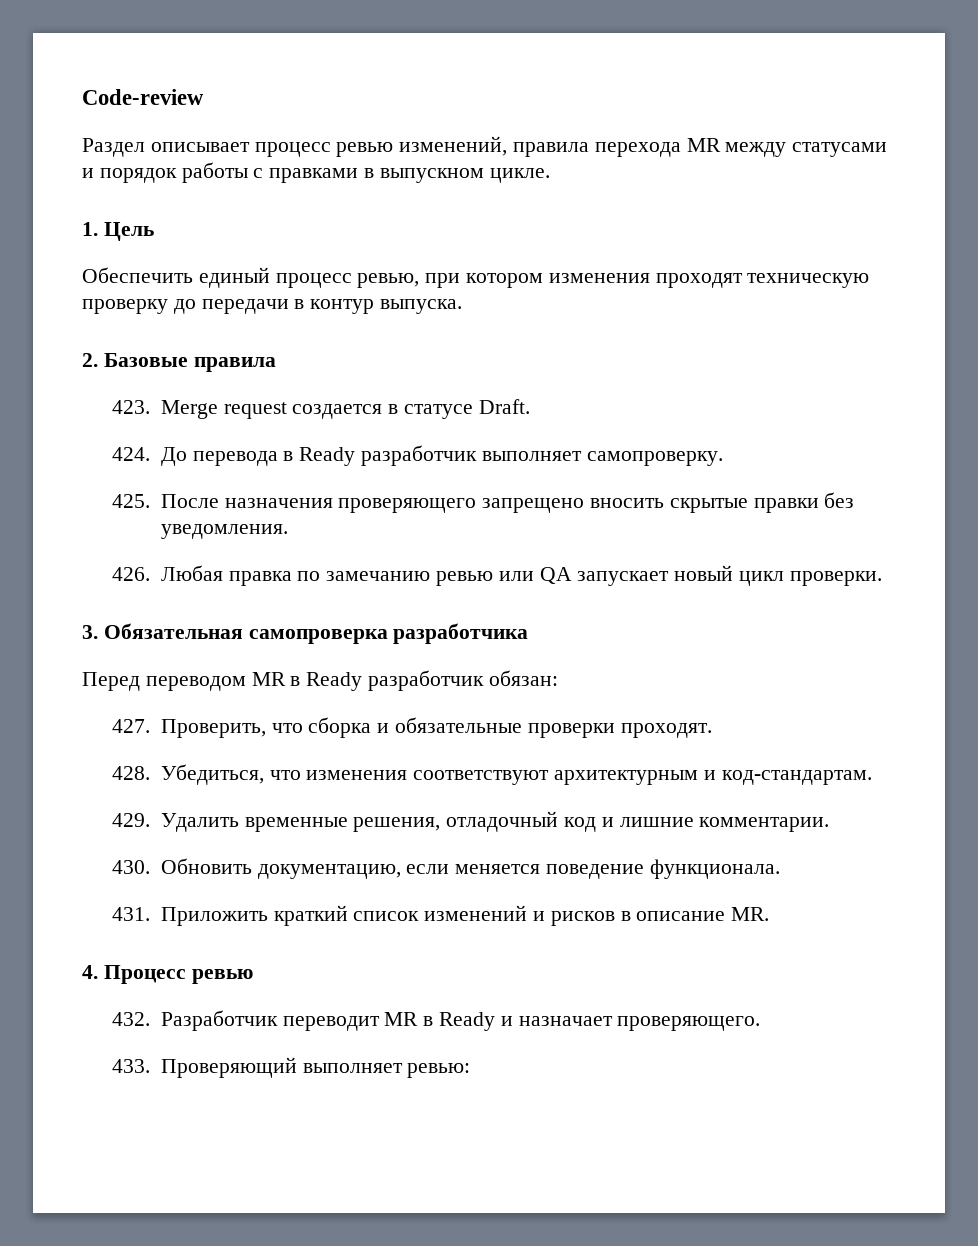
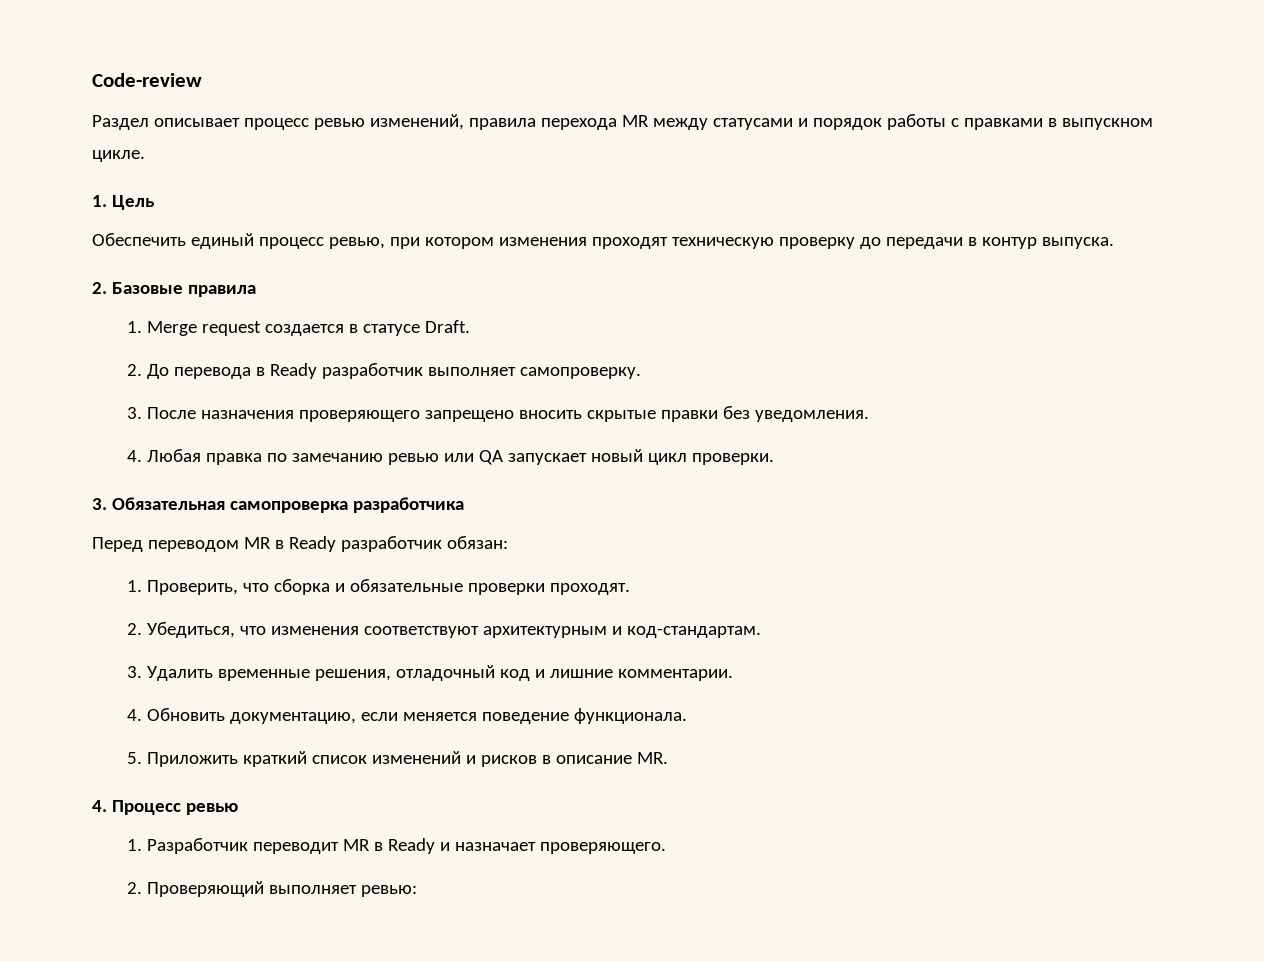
[111,400,150,414] 423. -> [127,321,143,333] 1.
[111,447,150,461] 424. -> [127,364,143,376] 2.
[111,494,150,508] 425. -> [127,407,143,419] 3.
[111,567,150,581] 426. -> [127,450,143,462] 4.
[111,719,150,733] 427. -> [127,580,143,592] 1.
[111,766,150,780] 428. -> [127,623,143,635] 2.
[111,813,150,827] 429. -> [127,666,143,678] 3.
[111,860,150,874] 430. -> [127,709,143,721] 4.
[111,907,150,921] 431. -> [127,752,143,764] 5.
[111,1012,150,1026] 432. -> [127,839,143,851] 1.
[111,1059,150,1073] 433. -> [127,882,143,894] 2.

